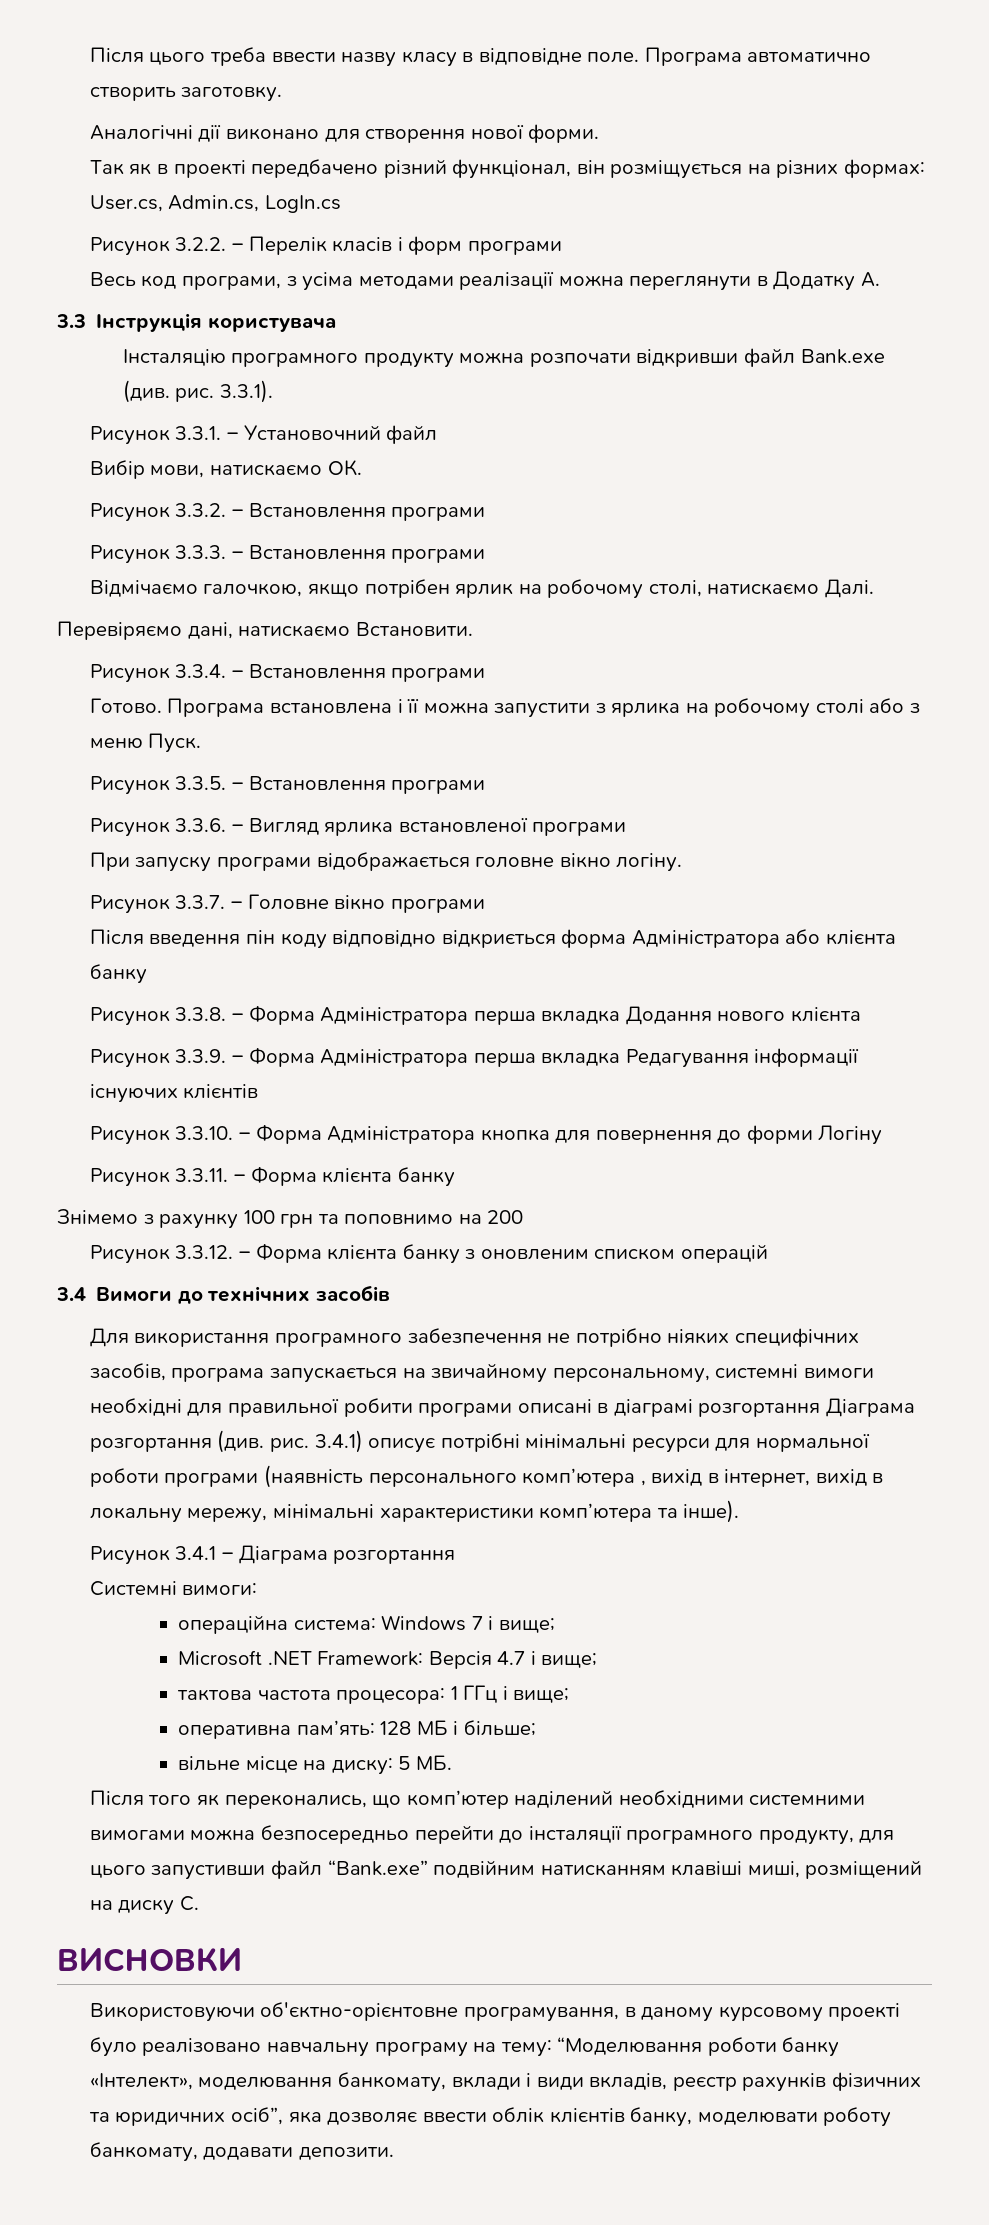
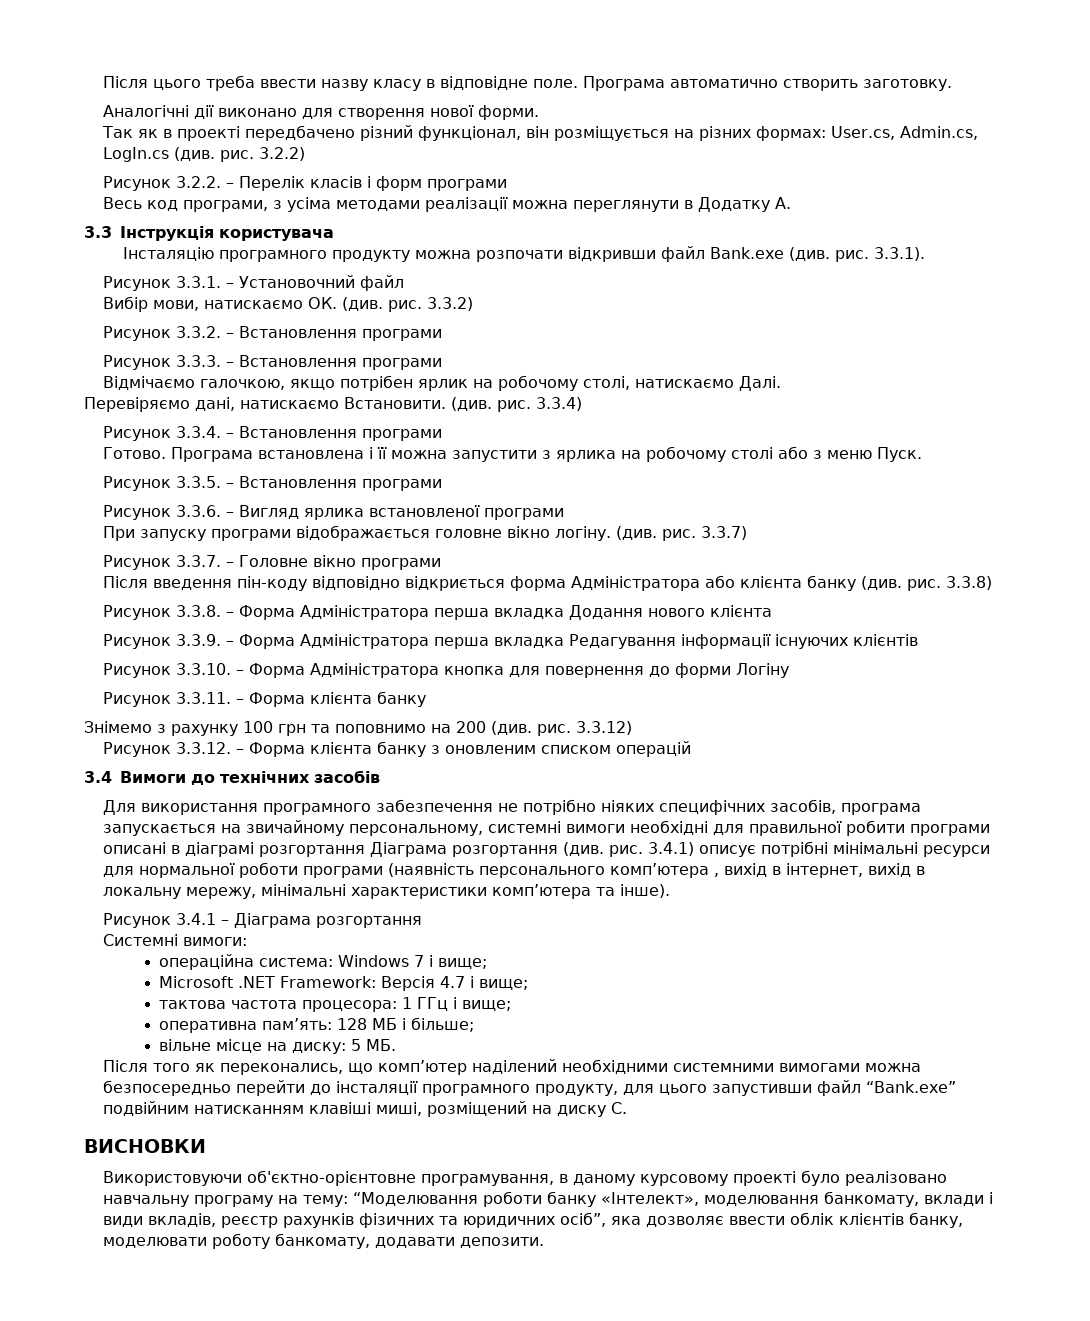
(341, 204) none -> [174,147,306,162] (див. рис. 3.2.2)
(362, 467) none -> [342,297,474,312] (див. рис. 3.3.2)
(473, 629) none -> [451,397,582,412] (див. рис. 3.3.4)
(683, 862) none -> [616,526,748,541] (див. рис. 3.3.7)
[245,930,327,949] пін коду -> [237,576,308,591] пін-коду
(147, 974) none -> [861,576,993,591] (див. рис. 3.3.8)
(524, 1217) none -> [491,721,632,736] (див. рис. 3.3.12)

